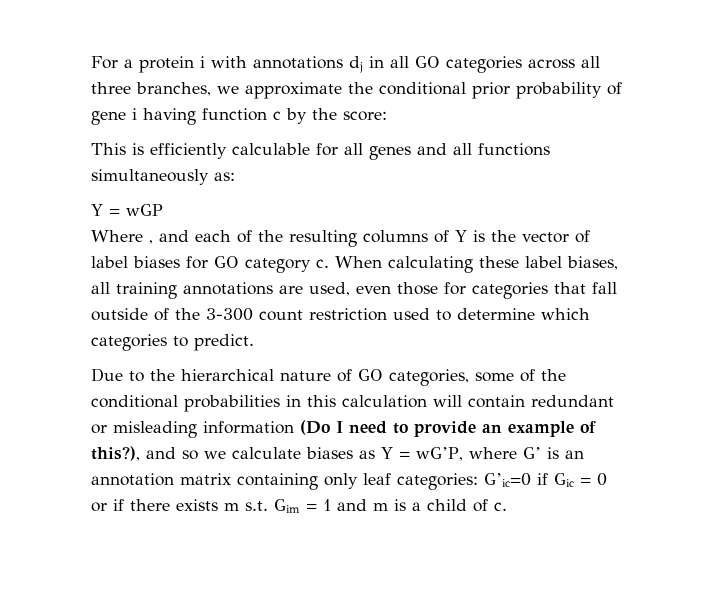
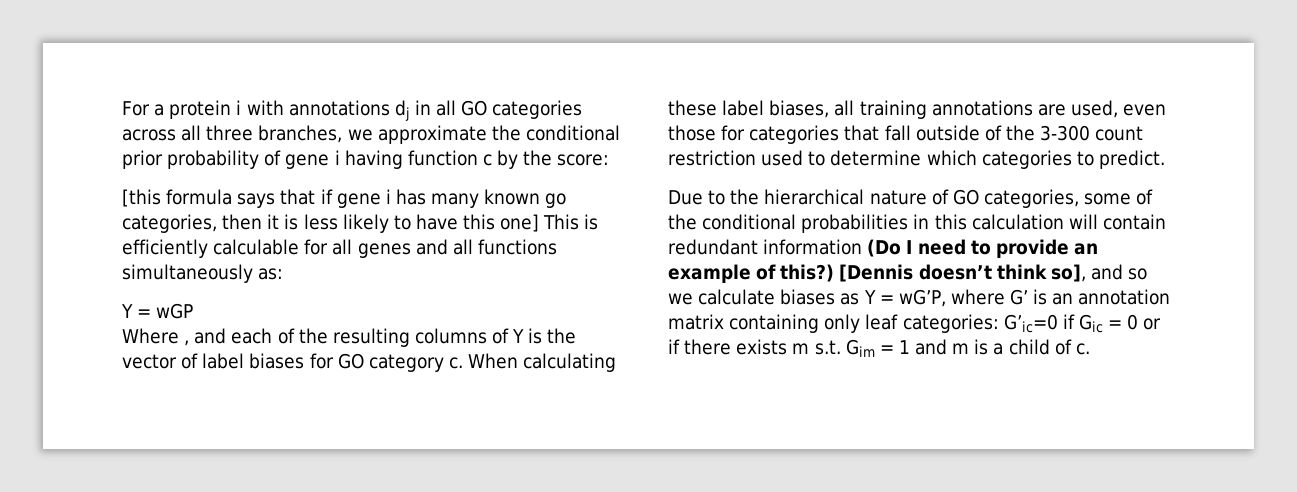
(387, 116) none -> [122,189,567,208] [122,214,540,233] [this formula says that if gene i has many known go categories, then it is less likely to have this one]
[91,421,197,438] or misleading -> (758, 247) none
[91,446,140,461] this?), -> [780,264,1086,282] this?) [Dennis doesn’t think so],

